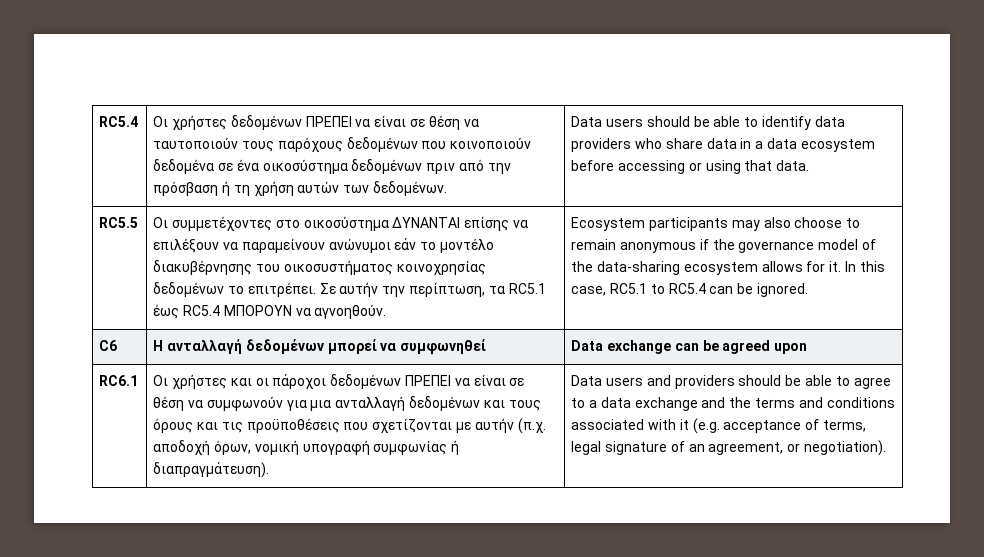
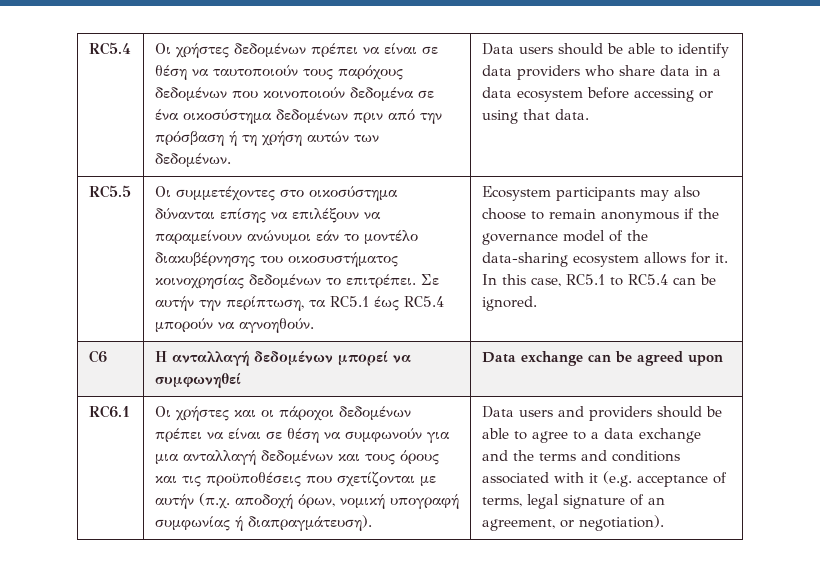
[305,116,352,127] ΠΡΕΠΕΙ -> [310,43,358,57] πρέπει
[392,217,461,228] ΔΥΝΑΝΤΑΙ -> [154,208,215,219] δύνανται
[223,305,292,316] ΜΠΟΡΟΥΝ -> [154,318,213,332] μπορούν
[404,375,451,386] ΠΡΕΠΕΙ -> [154,428,202,442] πρέπει

